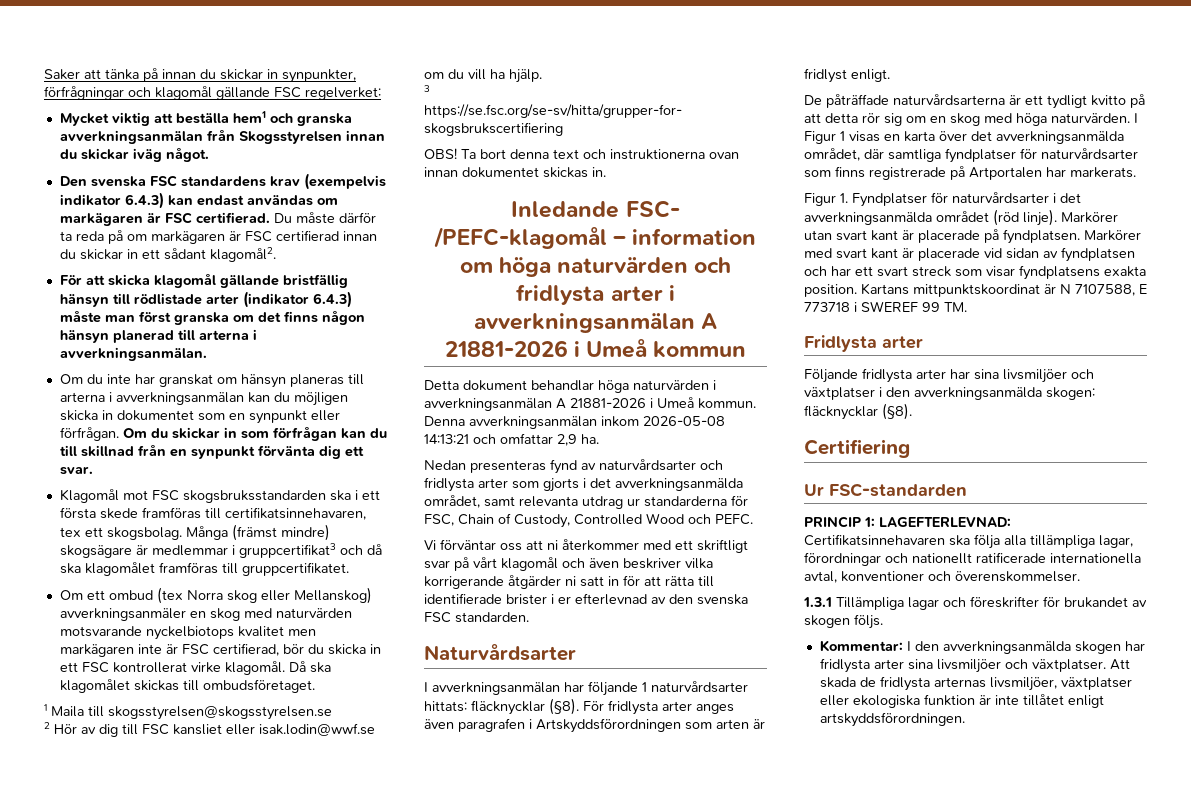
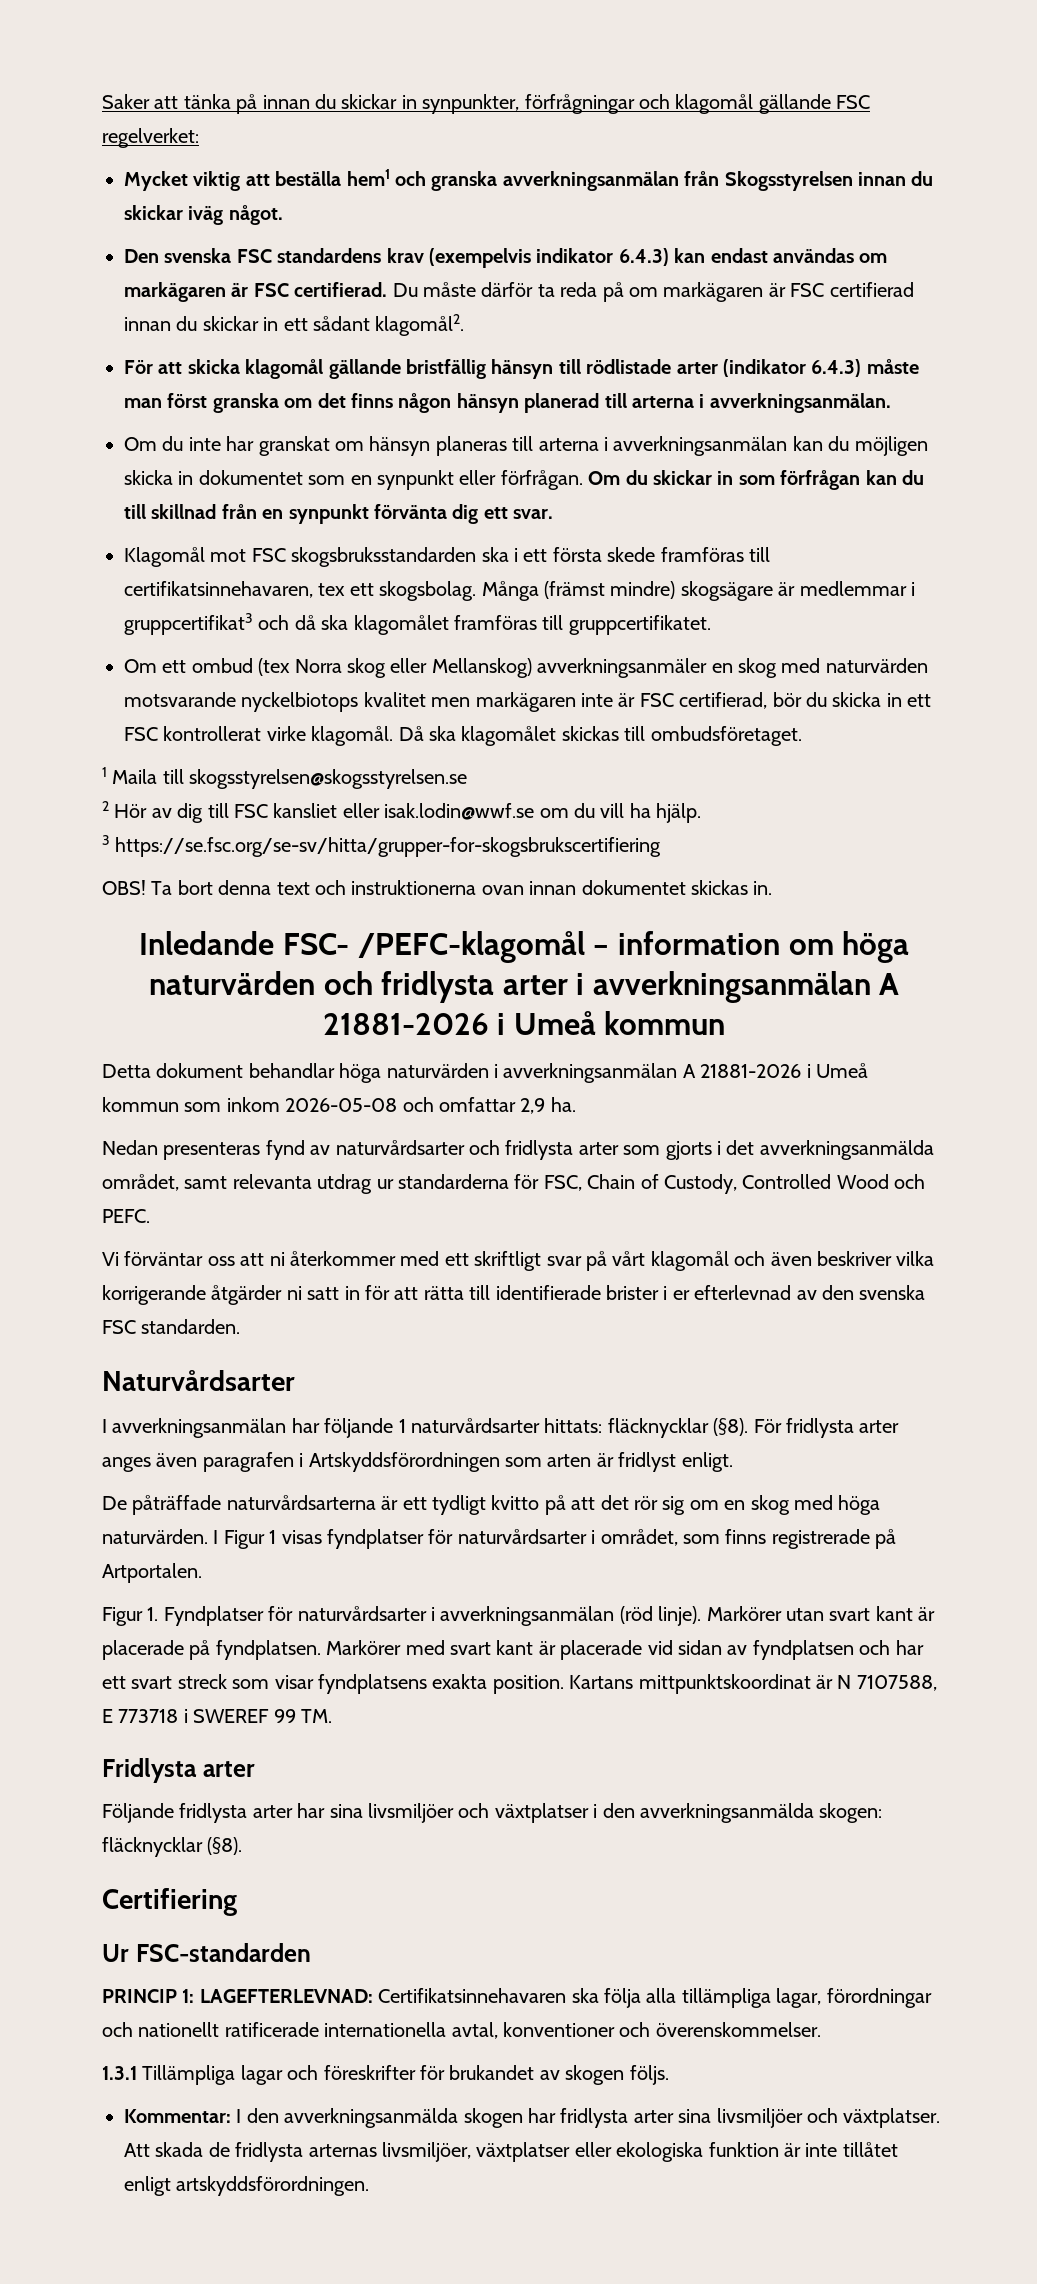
[698,398,756,409] [424,416,597,429] kommun. Denna avverkningsanmälan -> [102,1097,222,1112] kommun som
[424,434,469,444] 14:13:21 -> (398, 1105) none
[825,113,858,123] detta -> [600,1495,629,1510] det
[884,131,1124,144] [804,148,941,162] en karta över det avverkningsanmälda området, där samtliga -> (322, 1537) none
(1138, 154) none -> [591,1529,678,1546] i området,
[969,167,1136,180] Artportalen har markerats. -> [102,1563,202,1583] Artportalen.
[1060,193,1081,203] [804,211,989,225] det avverkningsanmälda området -> [440,1606,615,1626] avverkningsanmälan

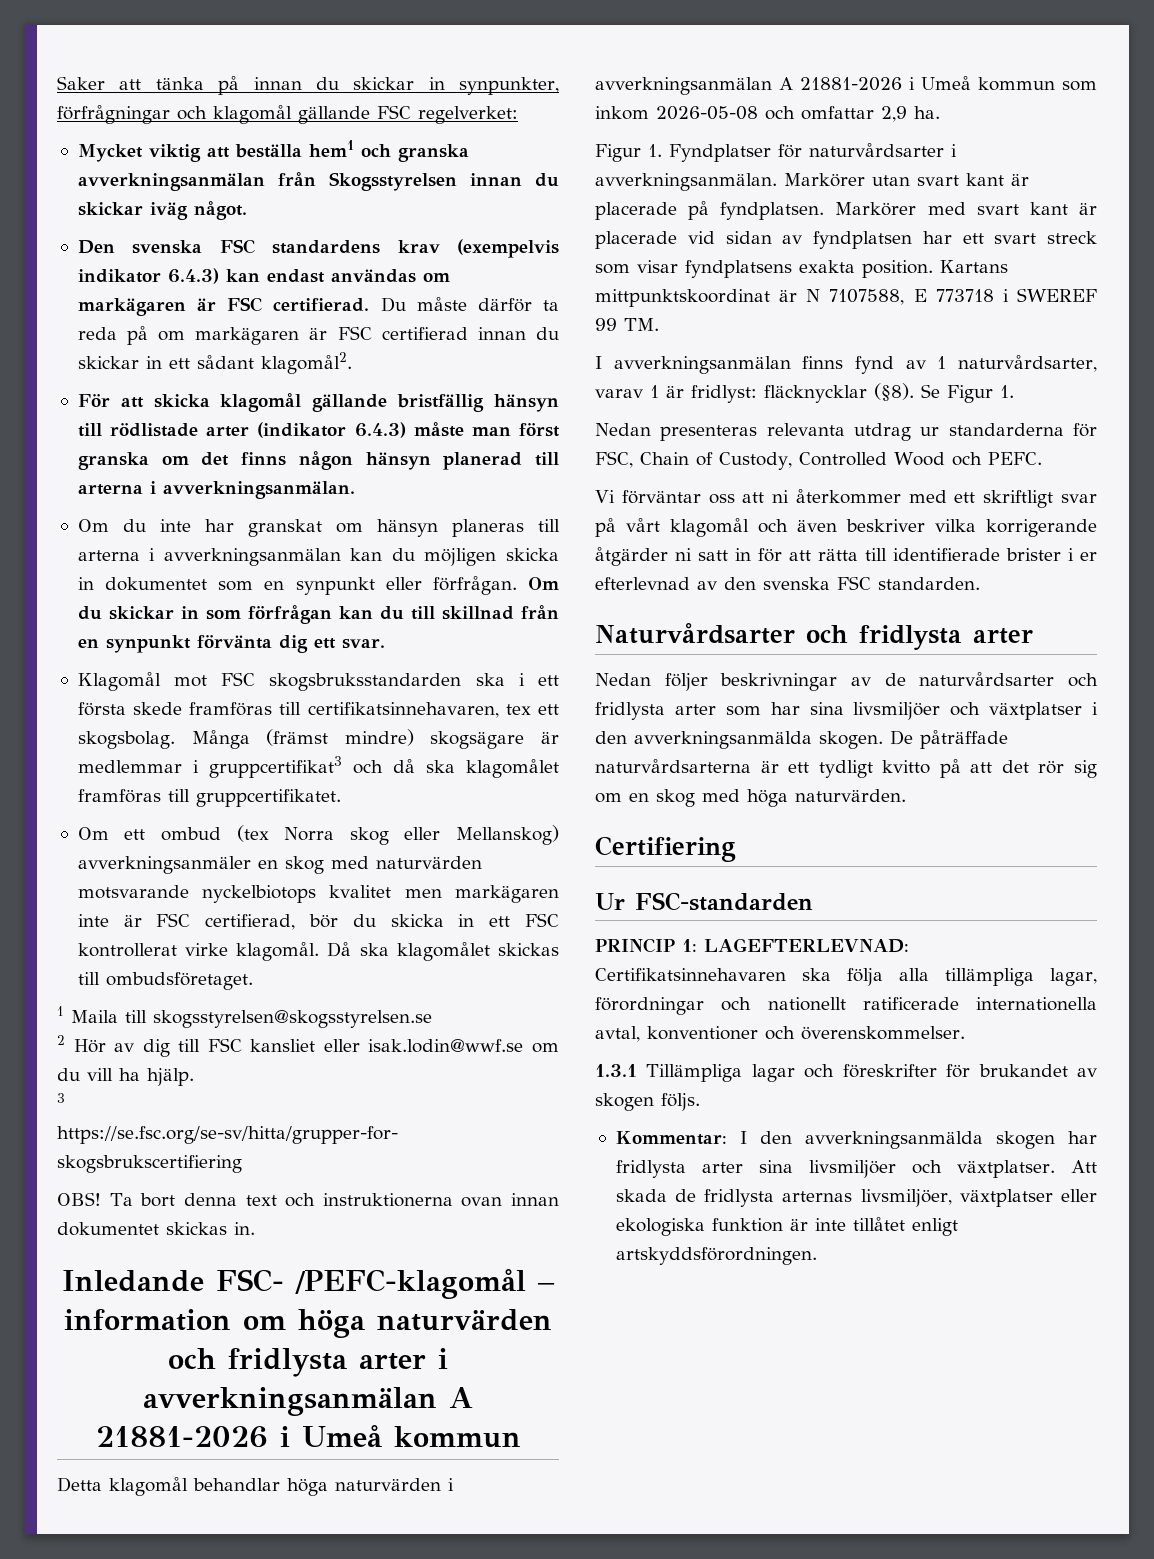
[156,1063,244,1078] dokument -> [109,1477,188,1496] klagomål
[102,1140,934,1160] [102,1174,228,1191] Nedan presenteras fynd av naturvårdsarter och fridlysta arter som gjorts i det avverkningsanmälda området, samt -> [595,143,957,162] [595,173,1029,191] [595,201,1097,220] [595,231,1097,249] [595,260,1008,278] [595,288,1097,307] [595,318,659,331] [595,355,1098,374] [595,383,1014,403] [595,423,758,441] Figur 1. Fyndplatser för naturvårdsarter i avverkningsanmälan. Markörer utan svart kant är placerade på fyndplatsen. Markörer med svart kant är placerade vid sidan av fyndplatsen har ett svart streck som visar fyndplatsens exakta position. Kartans mittpunktskoordinat är N 7107588, E 773718 i SWEREF 99 TM. // I avverkningsanmälan finns fynd av 1 naturvårdsarter, varav 1 är fridlyst: fläcknycklar (§8). Se Figur 1. // Nedan presenteras
[102,1418,900,1438] [102,1452,733,1472] // I avverkningsanmälan har följande 1 naturvårdsarter hittats: fläcknycklar (§8). För fridlysta arter anges även paragrafen i Artskyddsförordningen som arten är fridlyst enligt. // -> [806,625,1033,650] [595,672,1098,691] [595,702,1098,720] [595,731,883,749] och fridlysta arter // Nedan följer beskrivningar av de naturvårdsarter och fridlysta arter som har sina livsmiljöer och växtplatser i den avverkningsanmälda skogen.
[213,1529,897,1549] [102,1563,202,1583] [102,1606,936,1626] [102,1640,924,1660] [102,1674,937,1694] [102,1709,332,1723] [102,1758,255,1783] [102,1803,883,1823] [102,1837,243,1857] I Figur 1 visas fyndplatser för naturvårdsarter i området, som finns registrerade på Artportalen. // Figur 1. Fyndplatser för naturvårdsarter i avverkningsanmälan (röd linje). Markörer utan svart kant är placerade på fyndplatsen. Markörer med svart kant är placerade vid sidan av fyndplatsen och har ett svart streck som visar fyndplatsens exakta position. Kartans mittpunktskoordinat är N 7107588, E 773718 i SWEREF 99 TM. // Fridlysta arter // Följande fridlysta arter har sina livsmiljöer och växtplatser i den avverkningsanmälda skogen: fläcknycklar (§8). -> (906, 795) none

